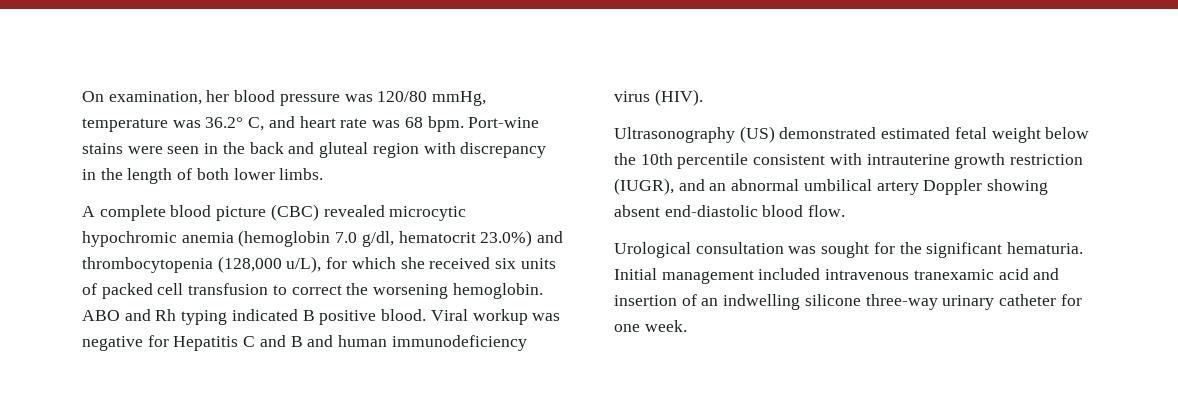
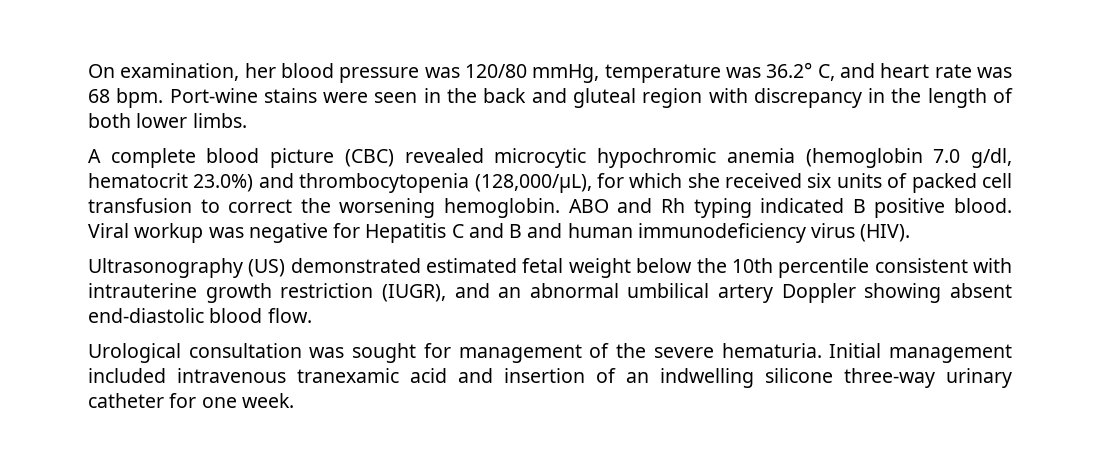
[217,256,322,273] (128,000 u/L), -> [474,174,592,193] (128,000/µL),
[899,242,1003,258] the significant -> [458,343,714,363] management of the severe

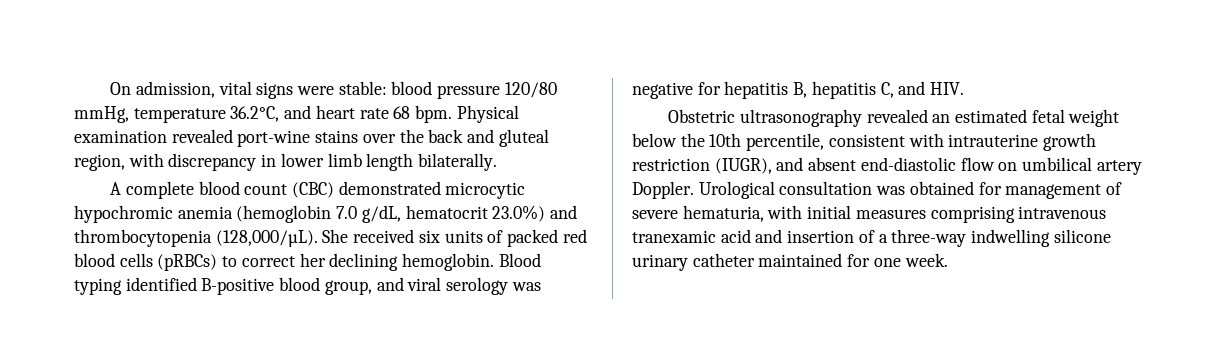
[120,63,276,81] examination, her -> [135,81,387,99] admission, vital signs were stable:
[424,67,460,78] was -> (501, 92) none
[726,62,835,81] was 36.2° C, -> [230,106,280,122] 36.2°C,
[977,67,1013,78] was -> (389, 113) none
[169,88,441,103] Port-wine stains were seen in -> [456,105,519,123] [74,129,396,147] Physical examination revealed port-wine stains over
[642,88,703,108] region -> [74,154,125,171] region,
[891,88,1013,108] [88,113,247,128] the length of both lower limbs. -> [280,153,498,171] lower limb length bilaterally.
[270,148,484,168] picture (CBC) revealed -> [244,181,441,198] count (CBC) demonstrated
[971,148,1013,168] g/dl, -> [361,205,401,223] g/dL,
[474,173,720,193] (128,000/µL), for which she -> [215,229,349,247] (128,000/µL). She
[981,173,1012,188] [88,198,1013,218] [88,223,911,243] [88,258,421,278] cell transfusion to correct the worsening hemoglobin. ABO and Rh typing indicated B positive blood. Viral workup was negative for Hepatitis C and B and human immunodeficiency virus (HIV). // Ultrasonography (US) demonstrated -> [562,229,587,243] [74,253,541,271] [74,277,541,295] [632,81,965,99] [668,109,951,127] red blood cells (pRBCs) to correct her declining hemoglobin. Blood typing identified B-positive blood group, and viral serology was negative for hepatitis B, hepatitis C, and HIV. // Obstetric ultrasonography revealed an
[778,258,870,278] percentile -> [746,133,825,151] percentile,
[498,283,1012,303] [88,308,312,323] an abnormal umbilical artery Doppler showing absent end-diastolic blood flow. // -> [808,157,1142,175] [632,181,694,199] absent end-diastolic flow on umbilical artery Doppler.
[352,343,417,363] sought -> [909,181,974,195] obtained
[616,343,1013,363] [88,368,166,383] the severe hematuria. Initial management included -> [632,205,1015,223] severe hematuria, with initial measures comprising
[626,372,649,383] an -> [878,229,967,247] a three-way
[844,368,935,388] three-way -> (1111, 236) none
(164, 400) none -> [758,253,843,267] maintained

